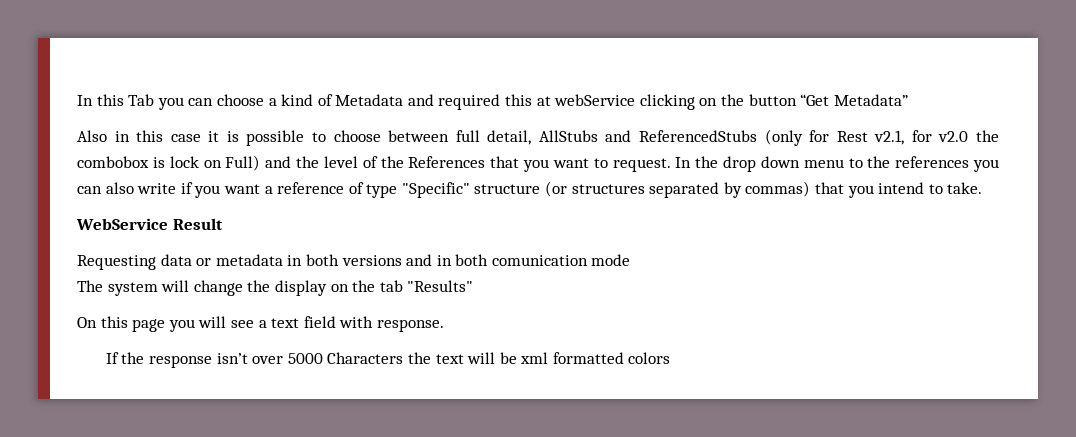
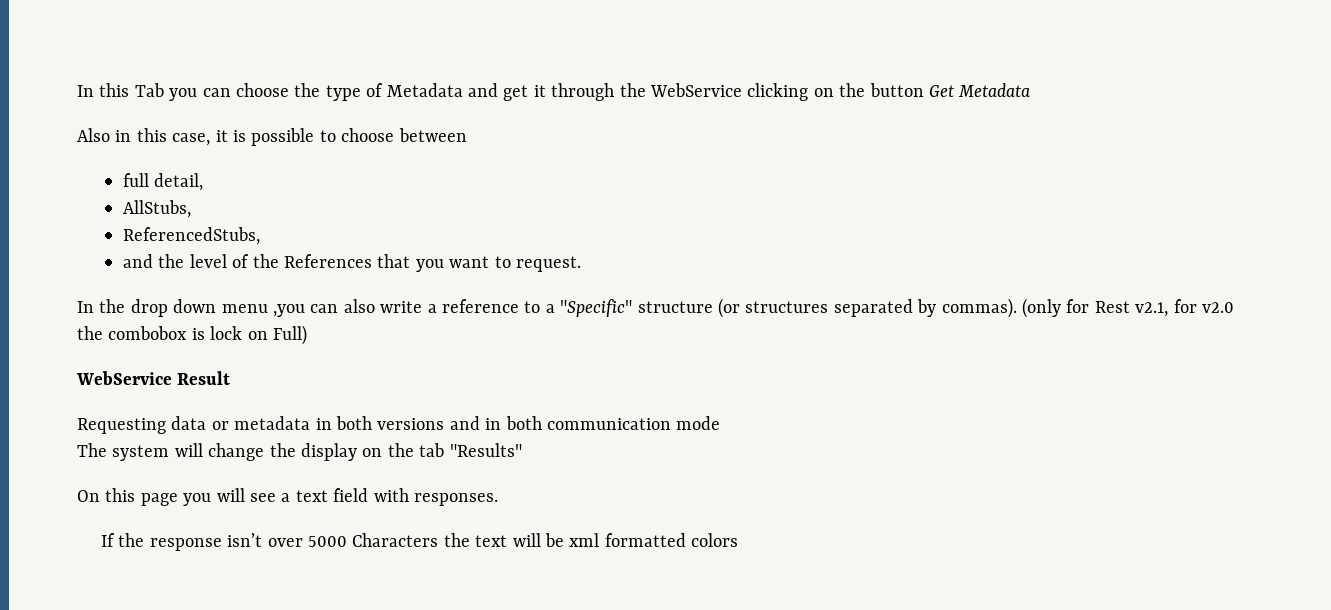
[268,94,314,106] a kind -> [294,83,361,101] the type
[438,94,636,110] required this at webService -> [503,83,742,101] get it through the WebService
[800,94,908,106] “Get Metadata” -> [928,83,1031,97] Get Metadata
[170,134,201,142] case -> [172,133,211,146] case,
(450, 136) none -> (467, 135) //
[538,130,757,142] AllStubs and ReferencedStubs -> [122,200,191,218] [122,227,260,245] [122,254,581,272] [77,298,1017,318] // AllStubs, // ReferencedStubs, // and the level of the References that you want to request. // In the drop down menu ,you can also write a reference to a "Specific" structure (or structures separated by commas).
[265,156,1000,172] [77,181,983,198] and the level of the References that you want to request. In the drop down menu to the references you can also write if you want a reference of type "Specific" structure (or structures separated by commas) that you intend to take. -> (307, 335) none
[491,255,588,266] comunication -> [546,418,671,430] communication
[376,319,444,332] response. -> [413,493,498,506] responses.

